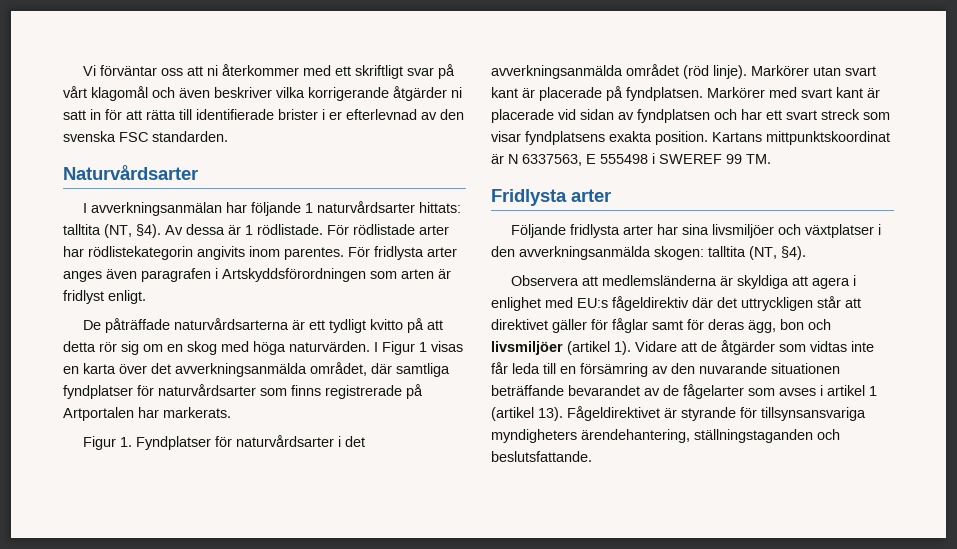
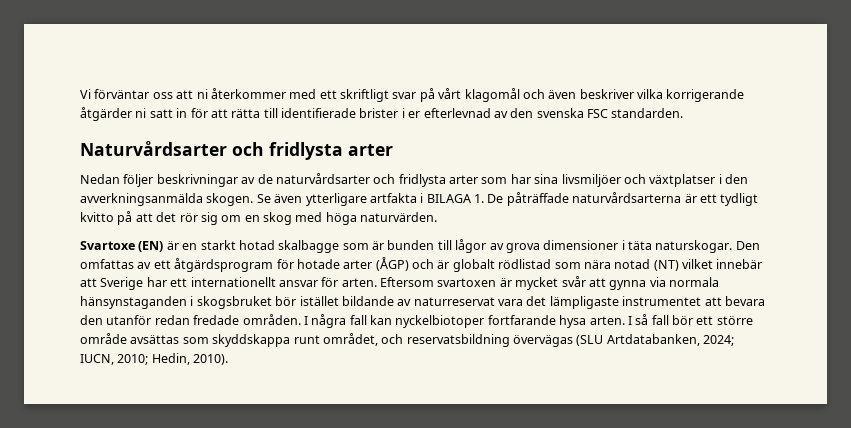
[83,201,462,216] [63,224,449,238] [63,246,457,260] [63,268,451,282] [63,290,146,304] // I avverkningsanmälan har följande 1 naturvårdsarter hittats: talltita (NT, §4). Av dessa är 1 rödlistade. För rödlistade arter har rödlistekategorin angivits inom parentes. För fridlysta arter anges även paragrafen i Artskyddsförordningen som arten är fridlyst enligt. // -> [232,142,393,160] [80,173,748,187] [80,193,484,206] och fridlysta arter // Nedan följer beskrivningar av de naturvårdsarter och fridlysta arter som har sina livsmiljöer och växtplatser i den avverkningsanmälda skogen. Se även ytterligare artfakta i BILAGA 1.
[63,341,96,352] detta -> [156,212,177,222] det
[374,341,463,355] [63,362,450,377] [63,384,423,399] [63,407,231,421] [83,435,366,450] [491,64,876,79] [491,86,880,101] [491,109,890,123] [491,131,890,145] [491,153,771,166] [491,189,611,206] [511,224,882,238] [491,246,806,260] [511,275,857,289] [491,296,861,311] [491,318,831,333] [491,340,874,355] [491,362,840,377] [491,384,877,399] [491,406,866,421] [491,429,840,443] [491,451,592,462] I Figur 1 visas en karta över det avverkningsanmälda området, där samtliga fyndplatser för naturvårdsarter som finns registrerade på Artportalen har markerats. // Figur 1. Fyndplatser för naturvårdsarter i det avverkningsanmälda området (röd linje). Markörer utan svart kant är placerade på fyndplatsen. Markörer med svart kant är placerade vid sidan av fyndplatsen och har ett svart streck som visar fyndplatsens exakta position. Kartans mittpunktskoordinat är N 6337563, E 555498 i SWEREF 99 TM. // Fridlysta arter // Följande fridlysta arter har sina livsmiljöer och växtplatser i den avverkningsanmälda skogen: talltita (NT, §4). // Observera att medlemsländerna är skyldiga att agera i enlighet med EU:s fågeldirektiv där det uttryckligen står att direktivet gäller för fåglar samt för deras ägg, bon och livsmiljöer (artikel 1). Vidare att de åtgärder som vidtas inte får leda till en försämring av den nuvarande situationen beträffande bevarandet av de fågelarter som avses i artikel 1 (artikel 13). Fågeldirektivet är styrande för tillsynsansvariga myndigheters ärendehantering, ställningstaganden och beslutsfattande. -> [80,239,760,253] [80,257,763,272] [80,276,719,290] [80,296,765,309] [80,314,753,328] [80,333,735,347] [80,353,229,365] // Svartoxe (EN) är en starkt hotad skalbagge som är bunden till lågor av grova dimensioner i täta naturskogar. Den omfattas av ett åtgärdsprogram för hotade arter (ÅGP) och är globalt rödlistad som nära notad (NT) vilket innebär att Sverige har ett internationellt ansvar för arten. Eftersom svartoxen är mycket svår att gynna via normala hänsynstaganden i skogsbruket bör istället bildande av naturreservat vara det lämpligaste instrumentet att bevara den utanför redan fredade områden. I några fall kan nyckelbiotoper fortfarande hysa arten. I så fall bör ett större område avsättas som skyddskappa runt området, och reservatsbildning övervägas (SLU Artdatabanken, 2024; IUCN, 2010; Hedin, 2010).

